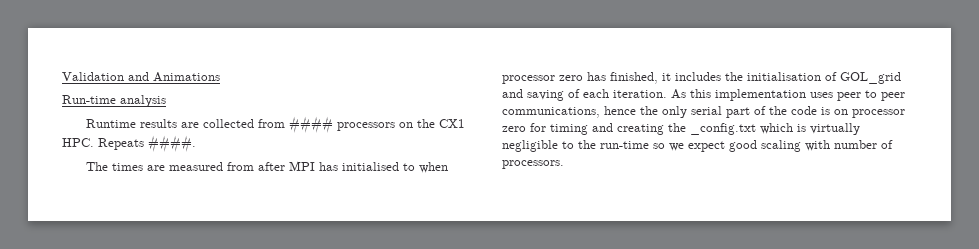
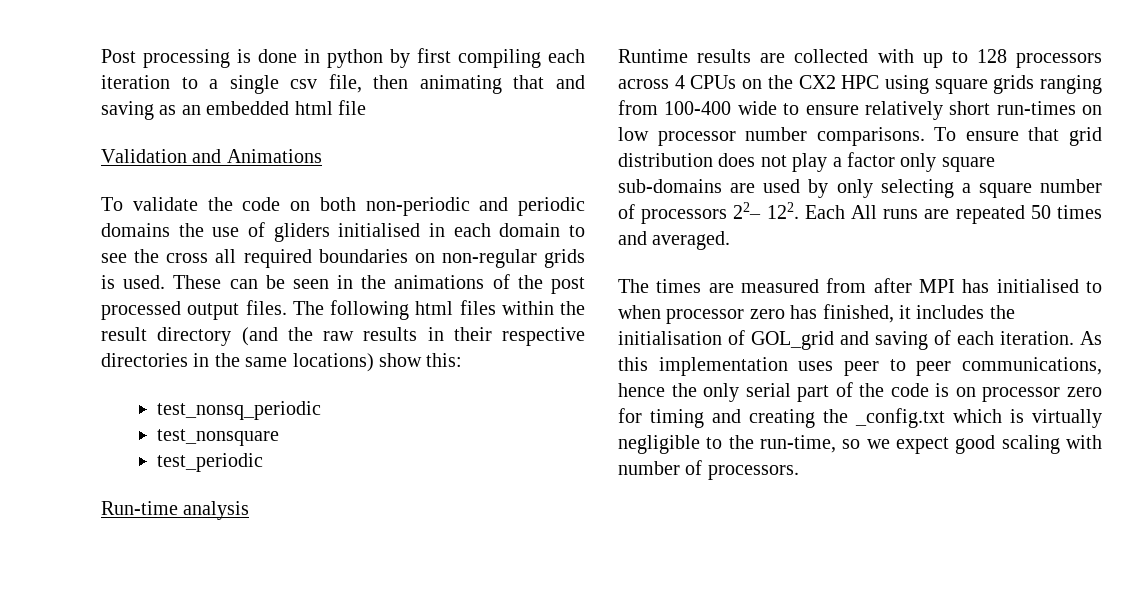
[62,72,220,82] Validation and Animations -> [101,48,585,68] [101,74,585,94] [101,100,366,120] [101,149,322,163] [101,197,585,216] [101,222,585,242] [101,249,585,268] [101,274,585,294] [101,300,585,320] [101,327,585,346] [101,353,463,372] [157,401,322,420] [157,429,280,446] [157,453,264,472] Post processing is done in python by first compiling each iteration to a single csv file, then animating that and saving as an embedded html file // Validation and Animations // To validate the code on both non-periodic and periodic domains the use of gliders initialised in each domain to see the cross all required boundaries on non-regular grids is used. These can be seen in the animations of the post processed output files. The following html files within the result directory (and the raw results in their respective directories in the same locations) show this: // test_nonsq_periodic // test_nonsquare // test_periodic
[258,116,466,133] [62,135,196,152] from #### processors on the CX1 HPC. Repeats ####. -> [877,49,1102,68] [618,75,1102,94] [618,100,1102,120] [618,127,1102,146] [618,152,995,172] [618,179,1102,198] [618,202,1102,224] [618,231,731,250] with up to 128 processors across 4 CPUs on the CX2 HPC using square grids ranging from 100-400 wide to ensure relatively short run-times on low processor number comparisons. To ensure that grid distribution does not play a factor only square sub-domains are used by only selecting a square number of processors 22– 122. Each All runs are repeated 50 times and averaged.
[600,141,649,149] run-time -> [760,435,836,453] run-time,

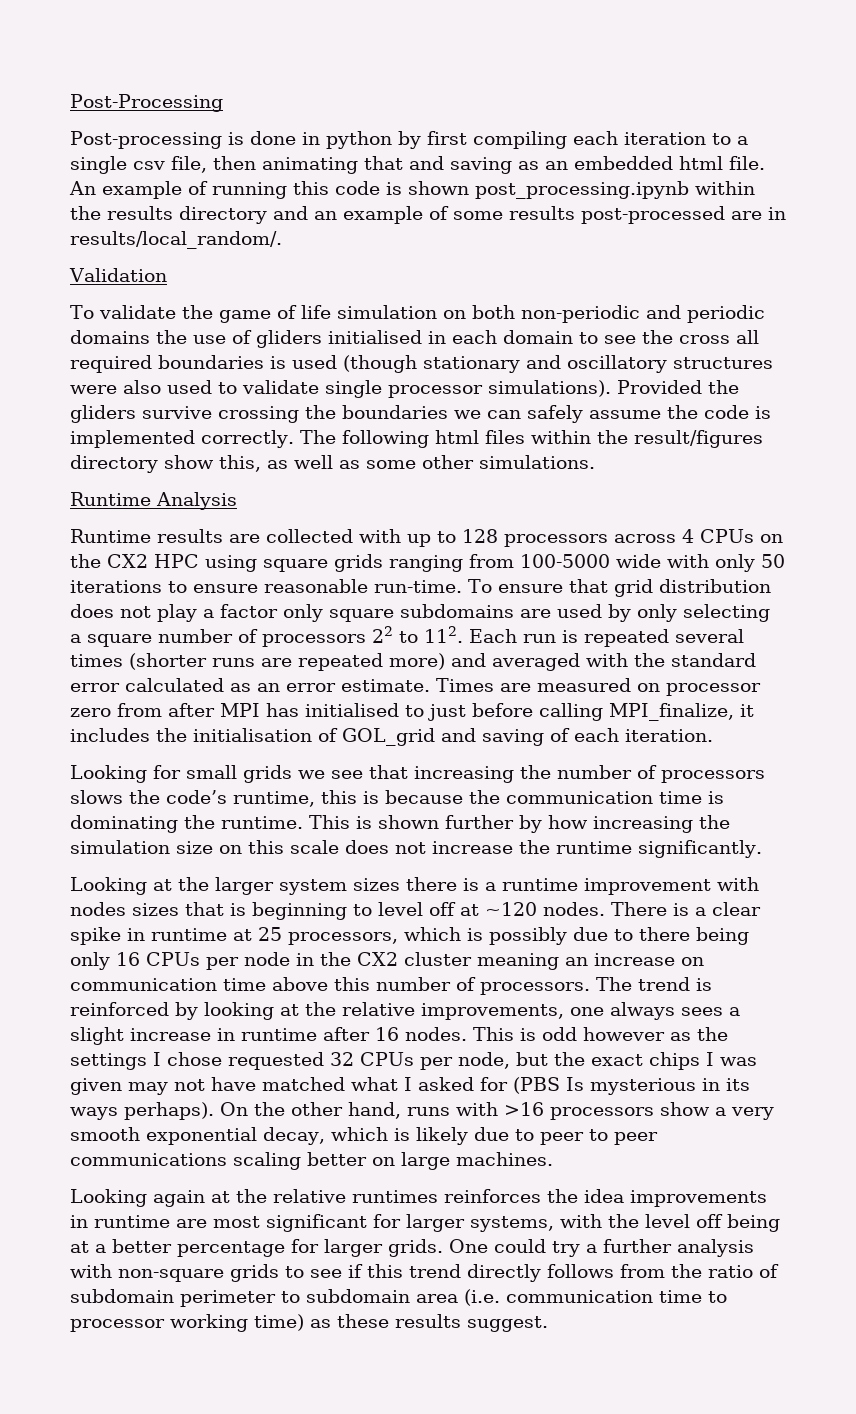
[101,49,230,68] Post processing -> [70,94,223,112] [70,131,222,149] Post-Processing // Post-processing
[338,100,366,115] file -> [729,156,765,170] [69,181,755,199] [70,206,786,224] [70,231,282,249] file. An example of running this code is shown post_processing.ipynb within the results directory and an example of some results post-processed are in results/local_random/.
[192,149,322,163] and Animations -> (167, 275) none
[242,197,281,211] code -> [218,305,437,323] game of life simulation
[414,249,585,268] [101,274,585,294] [101,300,287,320] on non-regular grids is used. These can be seen in the animations of the post processed output files. -> [270,355,773,373] [70,380,739,398] [70,405,771,423] [70,430,294,448] is used (though stationary and oscillatory structures were also used to validate single processor simulations). Provided the gliders survive crossing the boundaries we can safely assume the code is implemented correctly.
[101,327,585,346] [101,353,463,372] [157,401,322,420] [157,429,280,446] [157,453,264,472] [101,501,250,520] result directory (and the raw results in their respective directories in the same locations) show this: // test_nonsq_periodic // test_nonsquare // test_periodic // Run-time analysis -> [633,430,763,448] [70,455,595,473] [70,492,237,510] result/figures directory show this, as well as some other simulations. // Runtime Analysis
[664,101,1102,120] [618,127,925,146] 100-400 wide to ensure relatively short run-times on low processor number comparisons. -> [520,554,785,572] [70,579,462,593] 100-5000 wide with only 50 iterations to ensure reasonable run-time.
[618,179,722,193] sub-domains -> [400,604,514,618] subdomains
[733,202,1102,224] [618,231,731,250] [618,279,819,293] 22– 122. Each All runs are repeated 50 times and averaged. // The times are measured -> [372,626,744,647] [70,653,756,671] [70,678,761,696] [70,708,111,717] 22 to 112. Each run is repeated several times (shorter runs are repeated more) and averaged with the standard error calculated as an error estimate. Times are measured on processor zero
[618,304,894,324] when processor zero has finished, -> [428,703,734,721] just before calling MPI_finalize,
[1080,331,1102,345] [618,357,1102,376] [618,382,1102,402] [618,408,1102,428] [618,435,1102,454] [618,460,799,480] As this implementation uses peer to peer communications, hence the only serial part of the code is on processor zero for timing and creating the _config.txt which is virtually negligible to the run-time, so we expect good scaling with number of processors. -> [70,765,765,783] [70,790,724,807] [70,815,730,833] [70,840,762,858] [70,877,759,895] [70,902,761,920] [70,927,749,945] [70,952,704,970] [70,977,712,995] [70,1002,740,1020] [70,1027,728,1045] [70,1052,757,1070] [70,1077,750,1095] [70,1102,774,1120] [70,1127,658,1145] [70,1152,553,1170] [70,1189,767,1207] [70,1214,780,1232] [70,1239,754,1257] [70,1264,779,1282] [70,1289,727,1307] [70,1314,548,1332] // Looking for small grids we see that increasing the number of processors slows the code’s runtime, this is because the communication time is dominating the runtime. This is shown further by how increasing the simulation size on this scale does not increase the runtime significantly. // Looking at the larger system sizes there is a runtime improvement with nodes sizes that is beginning to level off at ~120 nodes. There is a clear spike in runtime at 25 processors, which is possibly due to there being only 16 CPUs per node in the CX2 cluster meaning an increase on communication time above this number of processors. The trend is reinforced by looking at the relative improvements, one always sees a slight increase in runtime after 16 nodes. This is odd however as the settings I chose requested 32 CPUs per node, but the exact chips I was given may not have matched what I asked for (PBS Is mysterious in its ways perhaps). On the other hand, runs with >16 processors show a very smooth exponential decay, which is likely due to peer to peer communications scaling better on large machines. // Looking again at the relative runtimes reinforces the idea improvements in runtime are most significant for larger systems, with the level off being at a better percentage for larger grids. One could try a further analysis with non-square grids to see if this trend directly follows from the ratio of subdomain perimeter to subdomain area (i.e. communication time to processor working time) as these results suggest.

